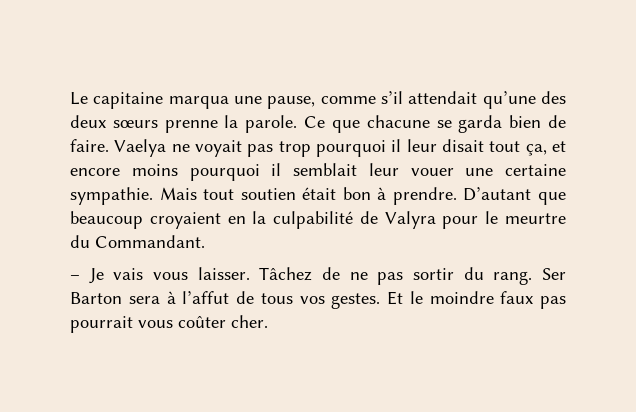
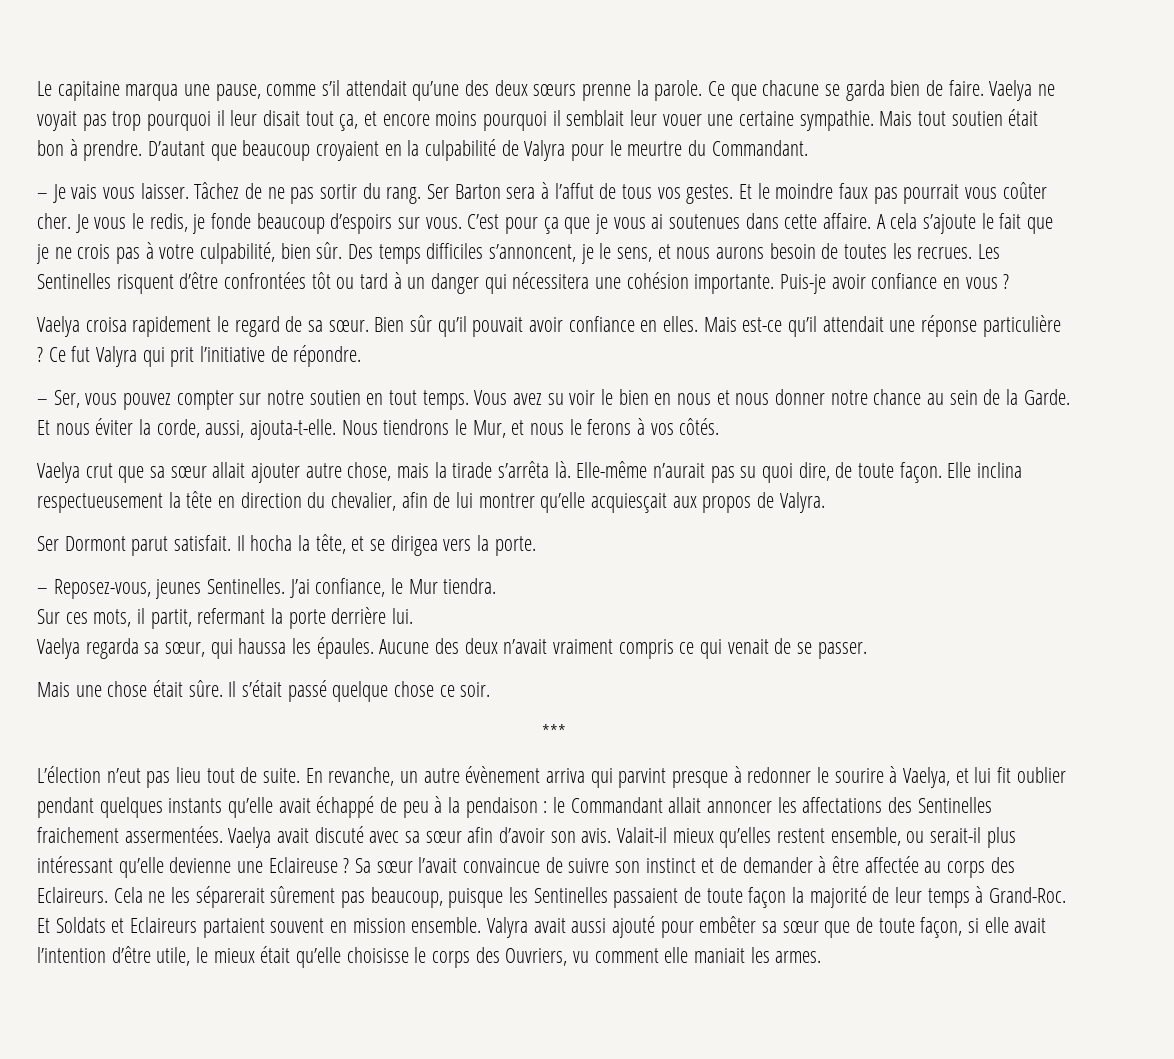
(268, 321) none -> [75,213,1054,234] [36,242,1001,264] [37,272,1010,294] [37,315,1061,337] [37,345,362,367] [37,389,1070,410] [37,418,720,440] [37,461,1023,483] [37,491,825,513] [37,534,536,556] [37,578,497,599] [37,607,414,629] [37,637,867,659] [37,680,491,702] [541,724,566,740] [37,766,1066,788] [37,796,992,818] [37,826,1016,848] [37,856,1015,878] [37,886,1067,908] [37,916,1047,938] [37,946,822,968] Je vous le redis, je fonde beaucoup d’espoirs sur vous. C’est pour ça que je vous ai soutenues dans cette affaire. A cela s’ajoute le fait que je ne crois pas à votre culpabilité, bien sûr. Des temps difficiles s’annoncent, je le sens, et nous aurons besoin de toutes les recrues. Les Sentinelles risquent d’être confrontées tôt ou tard à un danger qui nécessitera une cohésion importante. Puis-je avoir confiance en vous ? // Vaelya croisa rapidement le regard de sa sœur. Bien sûr qu’il pouvait avoir confiance en elles. Mais est-ce qu’il attendait une réponse particulière ? Ce fut Valyra qui prit l’initiative de répondre. // – Ser, vous pouvez compter sur notre soutien en tout temps. Vous avez su voir le bien en nous et nous donner notre chance au sein de la Garde. Et nous éviter la corde, aussi, ajouta-t-elle. Nous tiendrons le Mur, et nous le ferons à vos côtés. // Vaelya crut que sa sœur allait ajouter autre chose, mais la tirade s’arrêta là. Elle-même n’aurait pas su quoi dire, de toute façon. Elle inclina respectueusement la tête en direction du chevalier, afin de lui montrer qu’elle acquiesçait aux propos de Valyra. // Ser Dormont parut satisfait. Il hocha la tête, et se dirigea vers la porte. // – Reposez-vous, jeunes Sentinelles. J’ai confiance, le Mur tiendra. // Sur ces mots, il partit, refermant la porte derrière lui. // Vaelya regarda sa sœur, qui haussa les épaules. Aucune des deux n’avait vraiment compris ce qui venait de se passer. // Mais une chose était sûre. Il s’était passé quelque chose ce soir. // *** // L’élection n’eut pas lieu tout de suite. En revanche, un autre évènement arriva qui parvint presque à redonner le sourire à Vaelya, et lui fit oublier pendant quelques instants qu’elle avait échappé de peu à la pendaison : le Commandant allait annoncer les affectations des Sentinelles fraichement assermentées. Vaelya avait discuté avec sa sœur afin d’avoir son avis. Valait-il mieux qu’elles restent ensemble, ou serait-il plus intéressant qu’elle devienne une Eclaireuse ? Sa sœur l’avait convaincue de suivre son instinct et de demander à être affectée au corps des Eclaireurs. Cela ne les séparerait sûrement pas beaucoup, puisque les Sentinelles passaient de toute façon la majorité de leur temps à Grand-Roc. Et Soldats et Eclaireurs partaient souvent en mission ensemble. Valyra avait aussi ajouté pour embêter sa sœur que de toute façon, si elle avait l’intention d’être utile, le mieux était qu’elle choisisse le corps des Ouvriers, vu comment elle maniait les armes.

